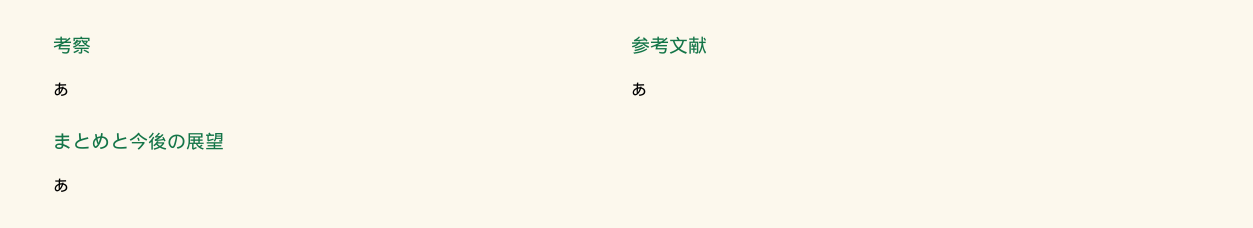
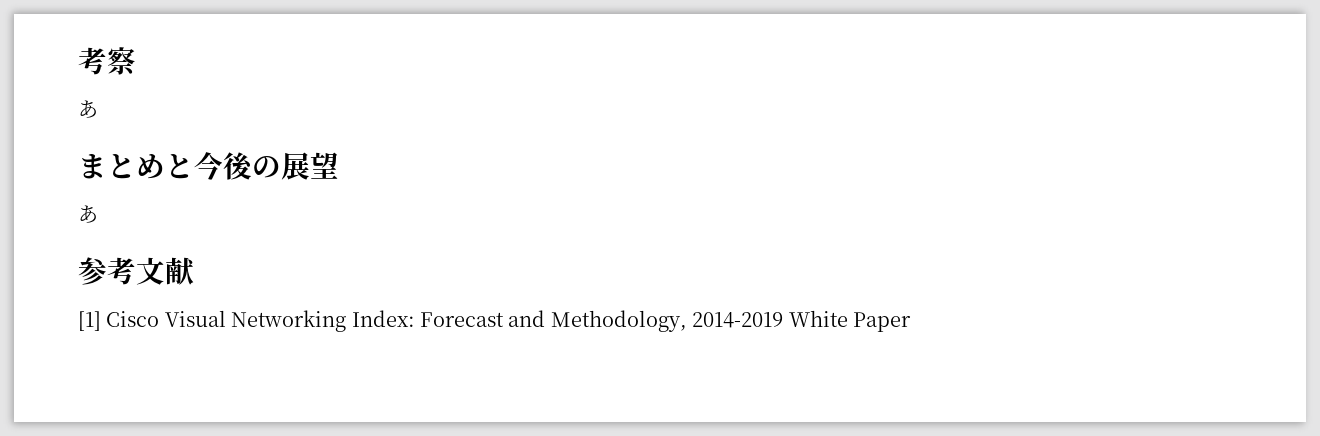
[631,82,647,96] あ -> [78,310,911,332] [1] Cisco Visual Networking Index: Forecast and Methodology, 2014-2019 White Paper

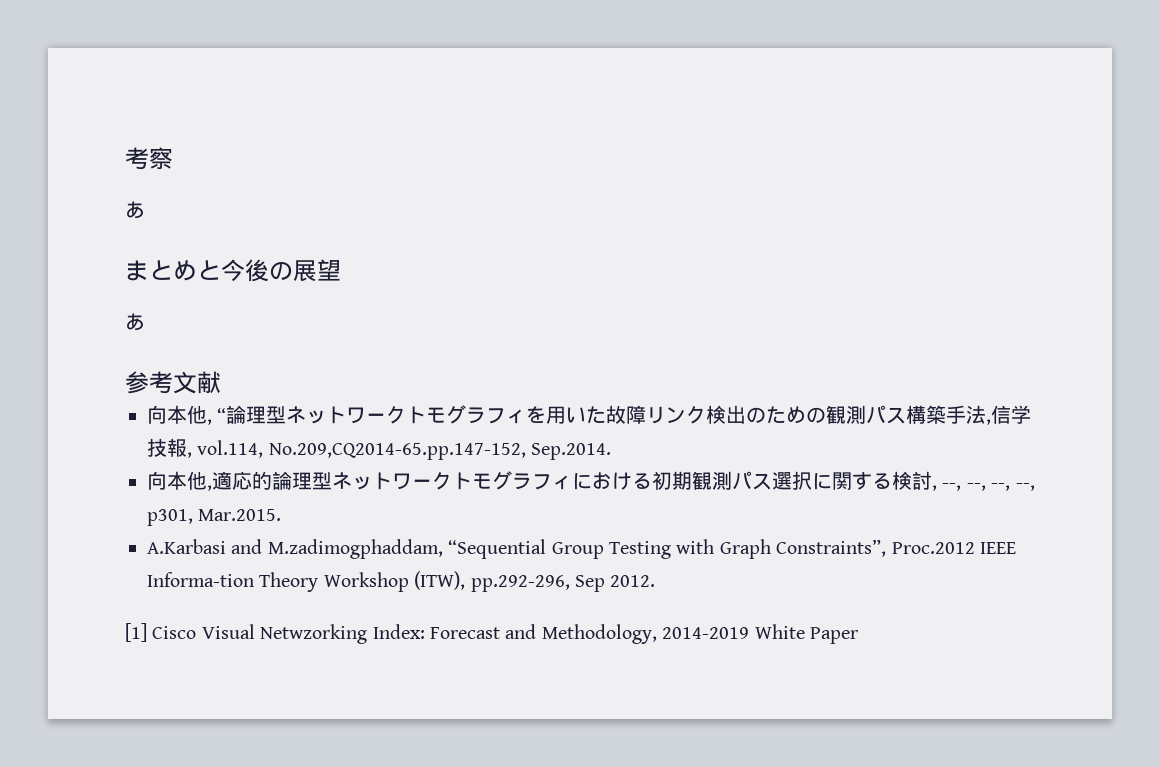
(195, 271) none -> [147,405,1032,425] [147,438,612,460] [147,471,1035,491] [147,509,282,526] [147,539,1016,559] [147,571,656,592] // 向本他, “論理型ネットワークトモグラフィを用いた故障リンク検出のための観測パス構築手法,信学技報, vol.114, No.209,CQ2014-65.pp.147-152, Sep.2014. // 向本他,適応的論理型ネットワークトモグラフィにおける初期観測パス選択に関する検討, --, --, --, --, p301, Mar.2015. // A.Karbasi and M.zadimogphaddam, “Sequential Group Testing with Graph Constraints”, Proc.2012 IEEE Informa-tion Theory Workshop (ITW), pp.292-296, Sep 2012.
[231,310,347,332] Networking -> [260,624,368,644] Netwzorking

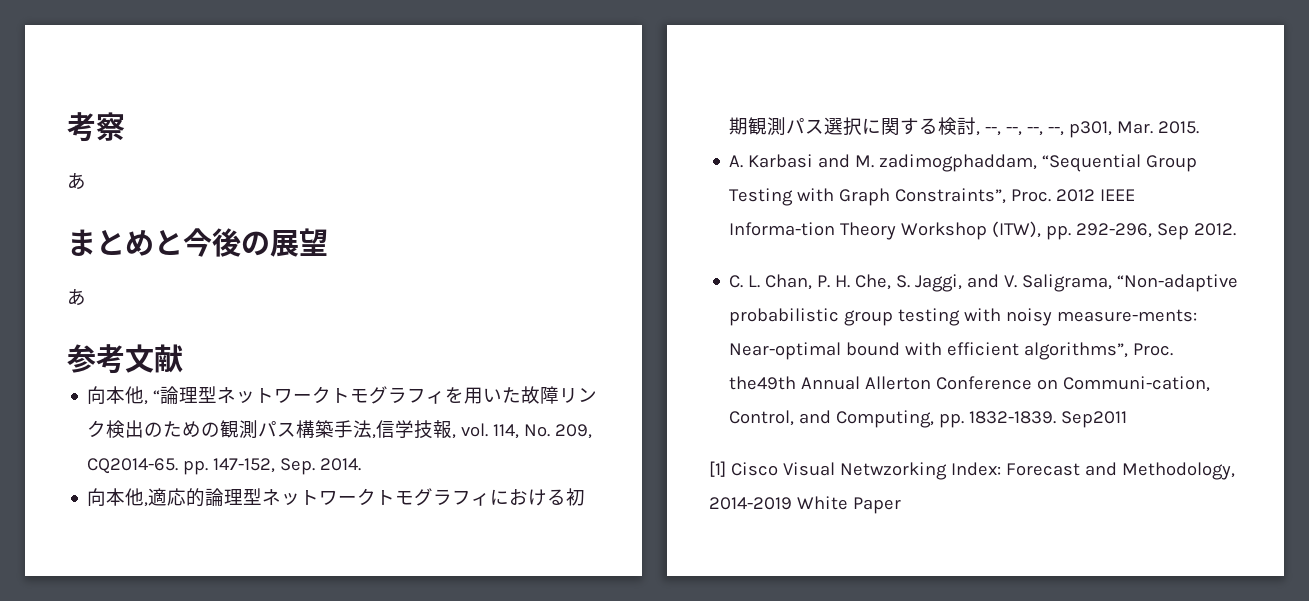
[197,440,612,460] vol.114, No.209,CQ2014-65.pp.147-152, Sep.2014. -> [461,423,593,439] [87,458,362,475] vol. 114, No. 209, CQ2014-65. pp. 147-152, Sep. 2014.
[198,509,282,521] [147,539,443,559] Mar.2015. // A.Karbasi and M.zadimogphaddam, -> [1117,121,1200,134] [729,154,1038,172] Mar. 2015. // A. Karbasi and M. zadimogphaddam,
[891,542,975,554] Proc.2012 -> [1011,189,1096,202] Proc. 2012
[470,575,570,592] pp.292-296, -> [1046,223,1153,240] pp. 292-296,
(656, 581) none -> [729,274,1239,292] [729,308,1198,326] [729,342,1174,360] [729,376,1211,392] [729,410,1128,428] // C. L. Chan, P. H. Che, S. Jaggi, and V. Saligrama, “Non-adaptive probabilistic group testing with noisy measure-ments: Near-optimal bound with efficient algorithms”, Proc. the49th Annual Allerton Conference on Communi-cation, Control, and Computing, pp. 1832-1839. Sep2011

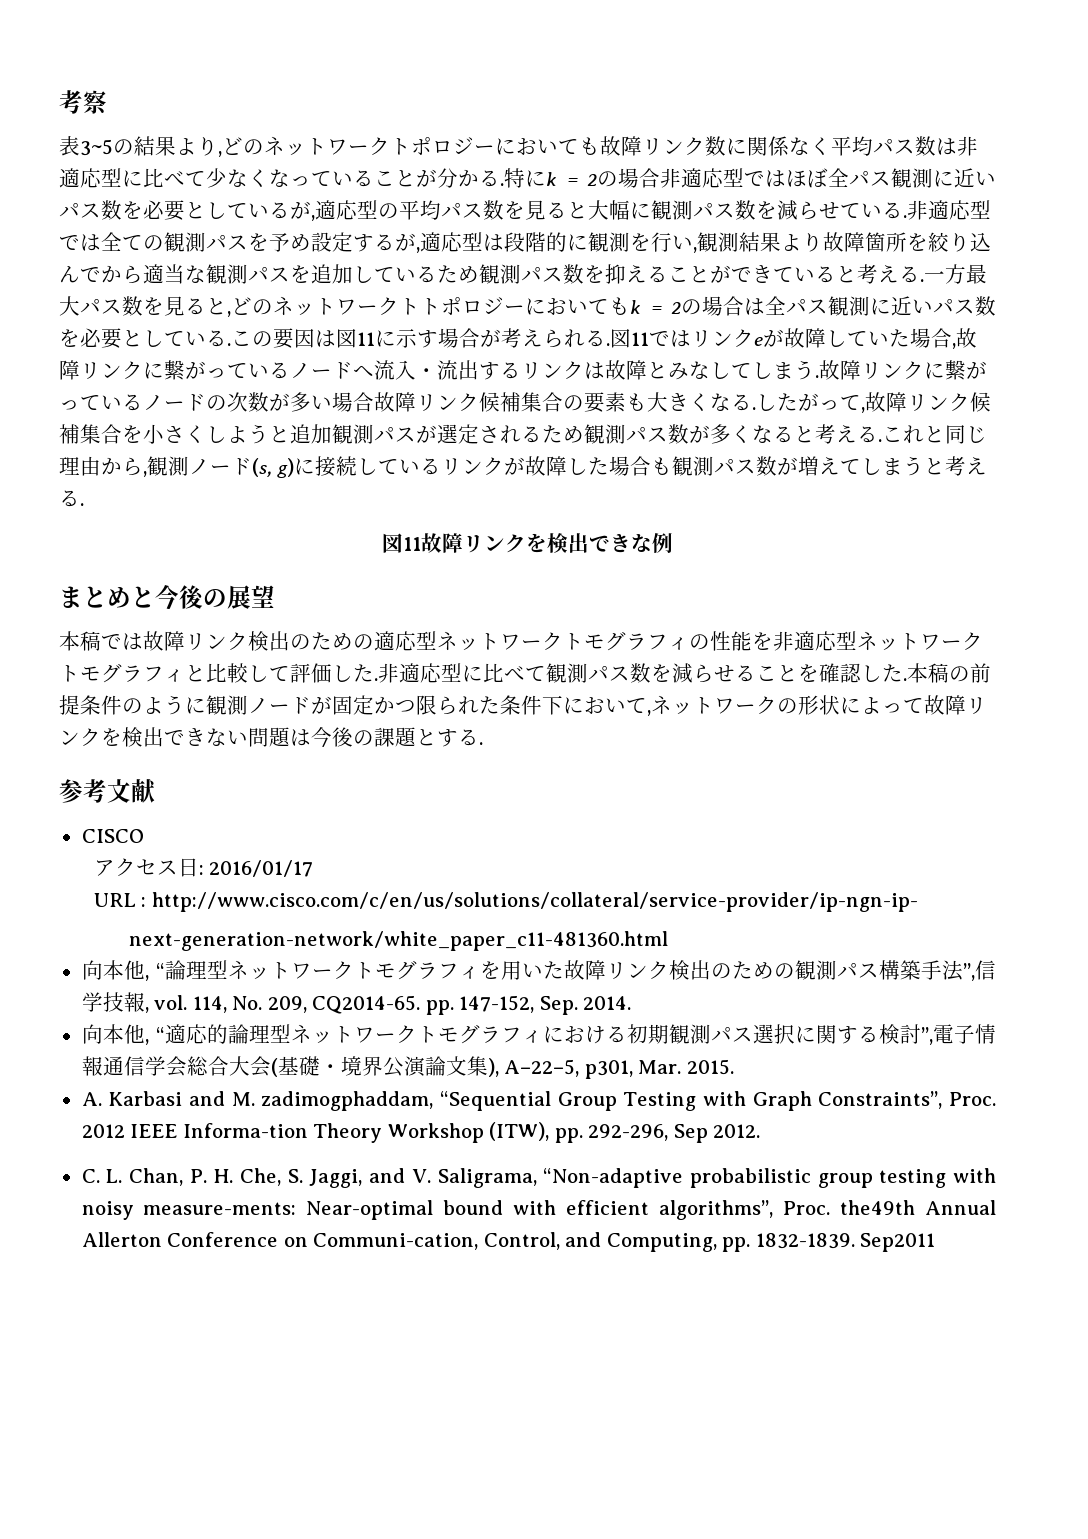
[67,172,86,190] あ -> [59,136,978,157] [59,168,996,188] [59,200,991,221] [59,232,991,253] [59,264,987,284] [59,296,996,317] [59,328,977,349] [59,360,987,380] [59,392,991,413] [59,424,987,444] [59,456,987,478] [59,490,84,507] [382,532,673,553] 表3~5の結果より,どのネットワークトポロジーにおいても故障リンク数に関係なく平均パス数は非適応型に比べて少なくなっていることが分かる.特にk = 2の場合非適応型ではほぼ全パス観測に近いパス数を必要としているが,適応型の平均パス数を見ると大幅に観測パス数を減らせている.非適応型では全ての観測パスを予め設定するが,適応型は段階的に観測を行い,観測結果より故障箇所を絞り込んでから適当な観測パスを追加しているため観測パス数を抑えることができていると考える.一方最大パス数を見ると,どのネットワークトトポロジーにおいてもk = 2の場合は全パス観測に近いパス数を必要としている.この要因は図11に示す場合が考えられる.図11ではリンクeが故障していた場合,故障リンクに繋がっているノードへ流入・流出するリンクは故障とみなしてしまう.故障リンクに繋がっているノードの次数が多い場合故障リンク候補集合の要素も大きくなる.したがって,故障リンク候補集合を小さくしようと追加観測パスが選定されるため観測パス数が多くなると考える.これと同じ理由から,観測ノード(s, g)に接続しているリンクが故障した場合も観測パス数が増えてしまうと考える. // 図11故障リンクを検出できな例
[67,288,86,306] [67,344,183,374] あ // 参考文献 -> [59,631,983,651] [59,663,991,683] [59,695,987,716] [59,727,483,748] [59,779,156,803] [81,829,144,843] [93,858,314,877] [93,892,918,912] [128,931,668,951] 本稿では故障リンク検出のための適応型ネットワークトモグラフィの性能を非適応型ネットワークトモグラフィと比較して評価した.非適応型に比べて観測パス数を減らせることを確認した.本稿の前提条件のように観測ノードが固定かつ限られた条件下において,ネットワークの形状によって故障リンクを検出できない問題は今後の課題とする. // 参考文献 // CISCO // アクセス日: 2016/01/17 // URL : http://www.cisco.com/c/en/us/solutions/collateral/service-provider/ip-ngn-ip- // next-generation-network/white_paper_c11-481360.html
[372,434,377,439] , -> [963,963,976,981] ”,
(149, 504) none -> [156,1027,166,1042] “
[976,127,1065,136] , --, --, --, --, -> [921,1024,996,1045] [81,1056,580,1077] ”,電子情報通信学会総合大会(基礎・境界公演論文集), A−22−5,
[709,461,1235,480] [709,496,901,514] // [1] Cisco Visual Netwzorking Index: Forecast and Methodology, 2014-2019 White Paper -> (936, 1242) none

